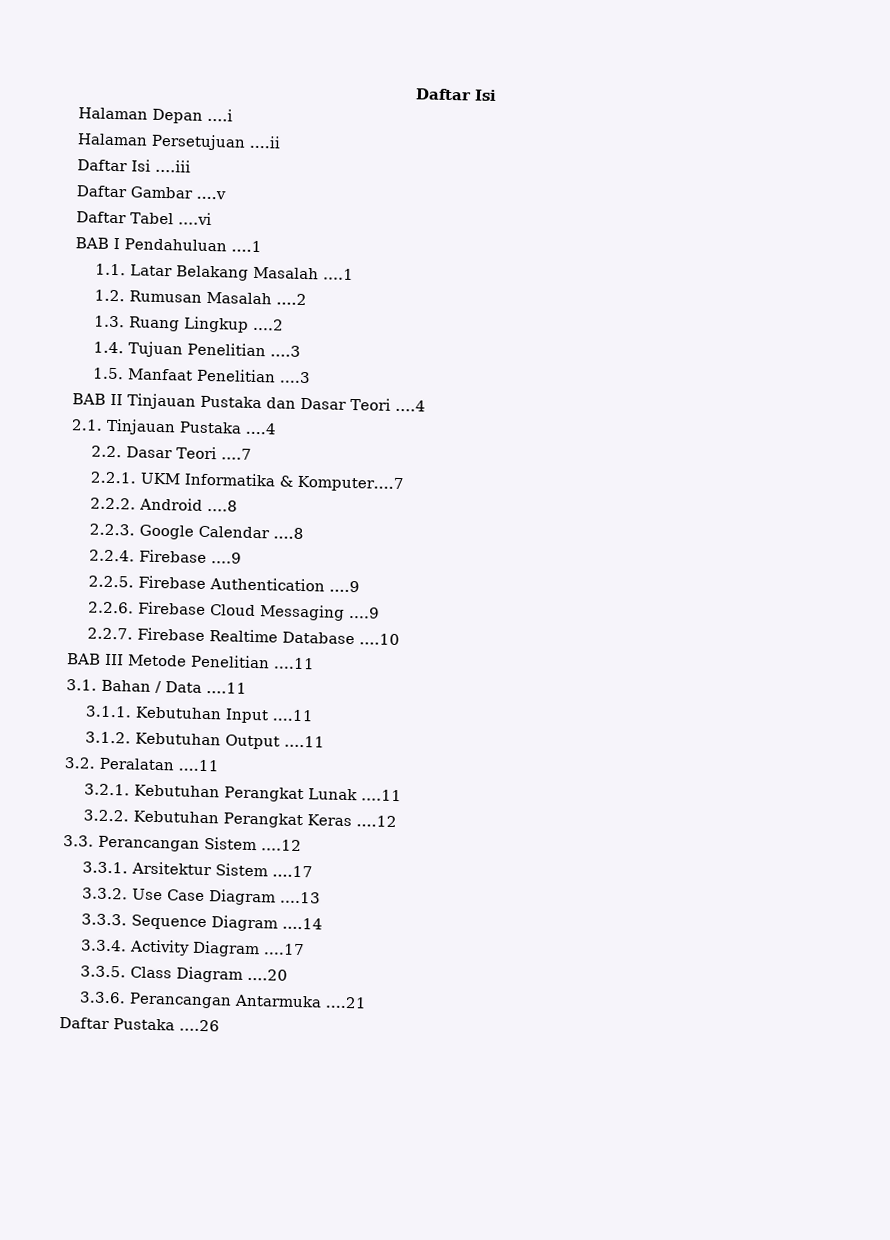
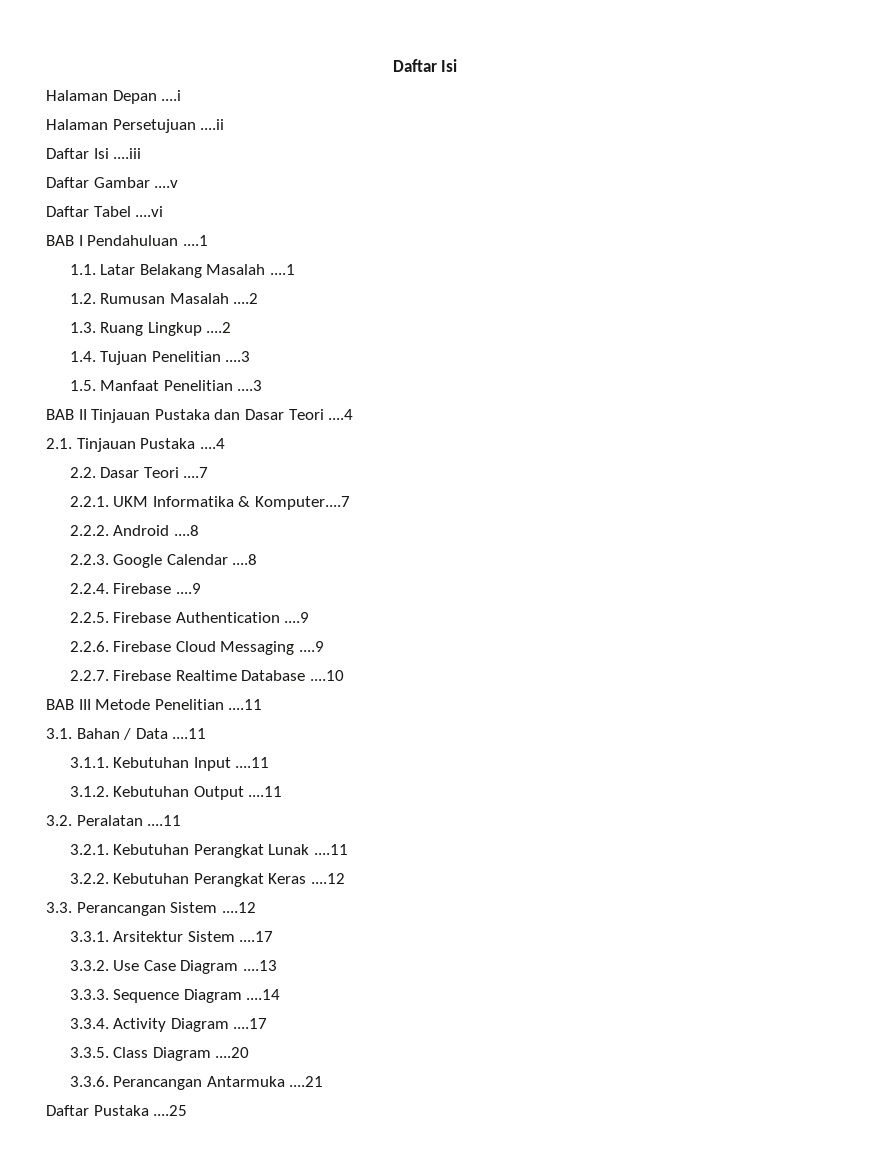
[179,1019,220,1032] ....26 -> [153,1105,188,1116] ....25

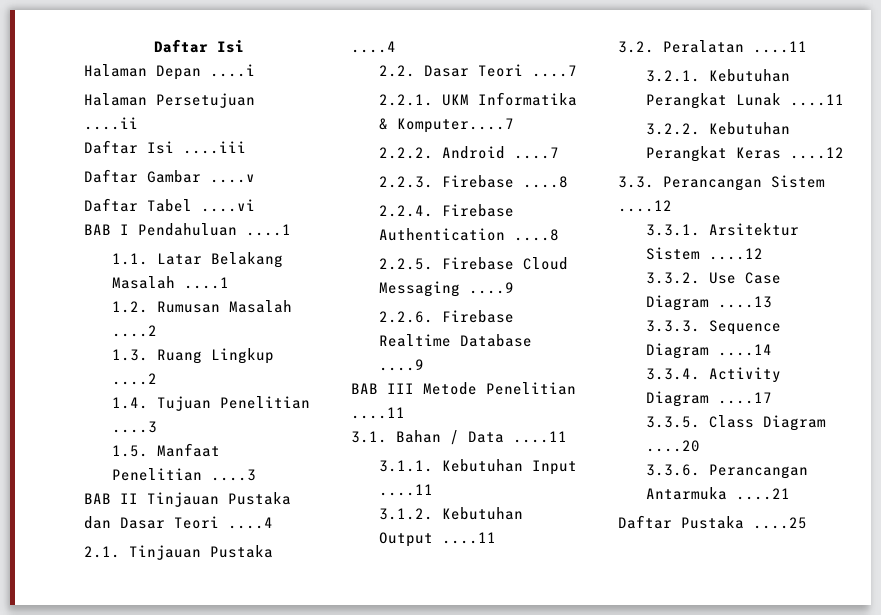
[173,525,199,536] ....8 -> [514,147,560,159] ....7
[113,554,228,568] Google Calendar -> [442,175,515,188] Firebase
[175,583,201,594] ....9 -> [379,228,560,241] Authentication ....8
[175,612,310,623] [69,641,172,652] Authentication ....9 // 2.2.6. Firebase -> (515, 263) none
[69,670,109,681] 2.2.7. -> [379,311,434,323] 2.2.6.
[309,670,344,681] ....10 -> [379,359,425,371] ....9
[239,931,274,942] ....17 -> [709,248,764,260] ....12

